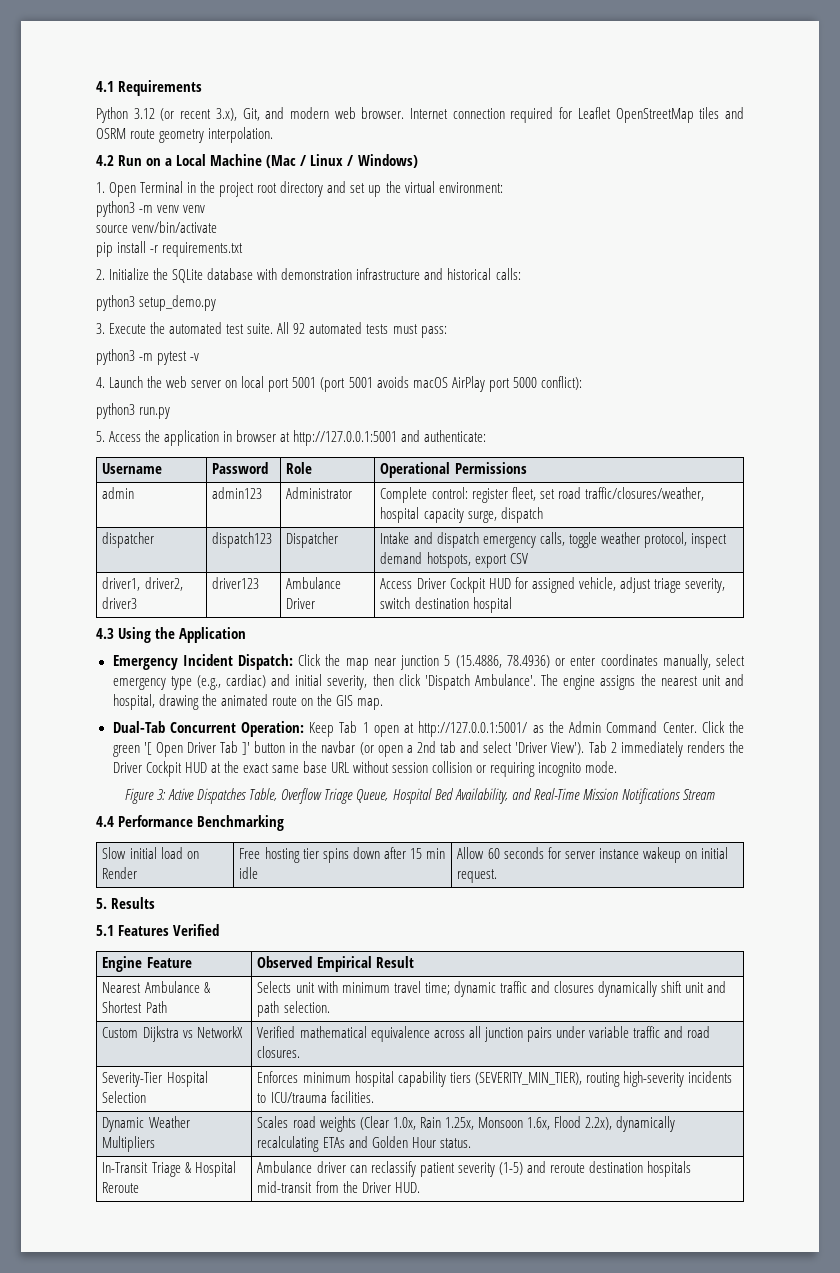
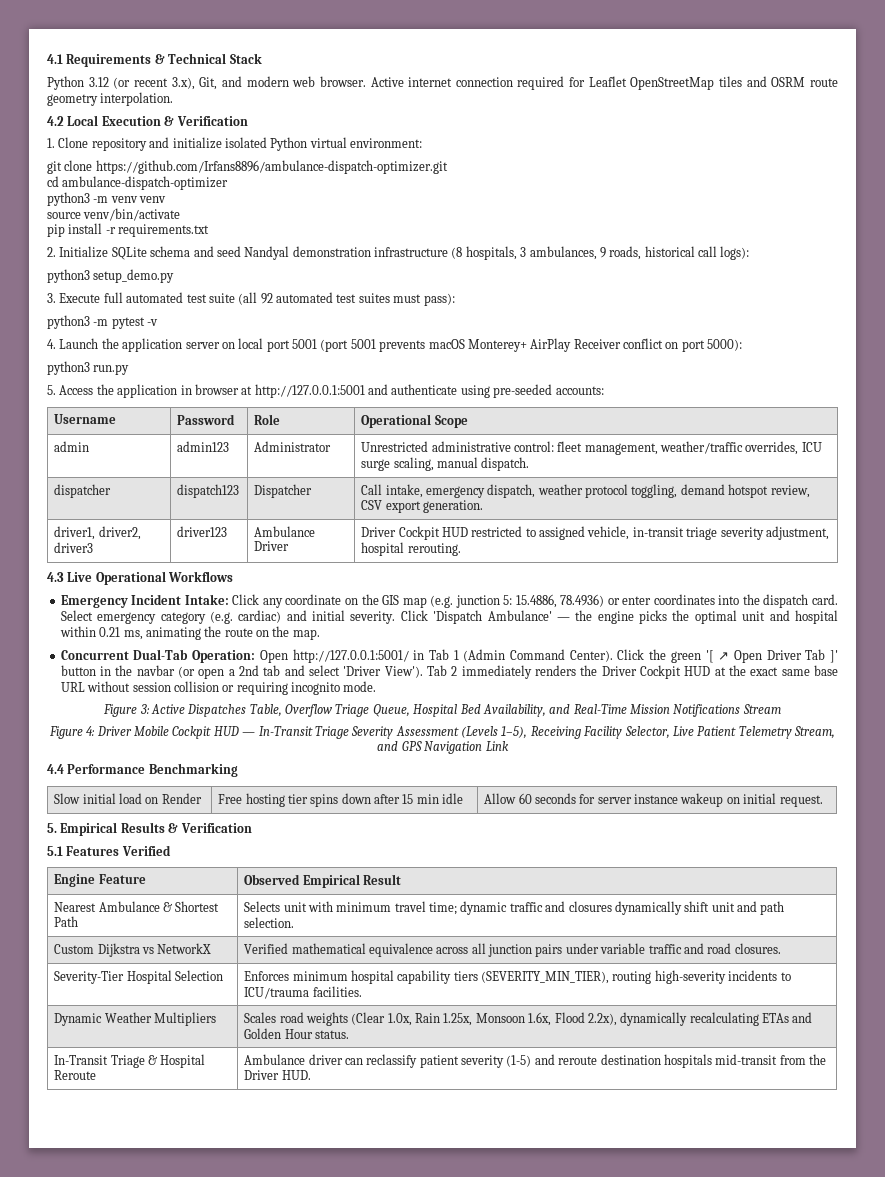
(203, 88) none -> [154,53,262,64] & Technical Stack
[410,108,449,119] Internet -> [370,77,453,87] Active internet
[118,154,418,168] [96,181,503,197] Run on a Local Machine (Mac / Linux / Windows) // 1. Open Terminal in the project root directory and set up the virtual environment: -> [67,115,248,126] [47,137,422,151] [47,160,448,174] [47,176,229,190] Local Execution & Verification // 1. Clone repository and initialize isolated Python virtual environment: // git clone https://github.com/Irfans8896/ambulance-dispatch-optimizer.git // cd ambulance-dispatch-optimizer
[153,268,521,283] the SQLite database with demonstration infrastructure and historical calls: -> [111,246,750,260] SQLite schema and seed Nandyal demonstration infrastructure (8 hospitals, 3 ambulances, 9 roads, historical call logs):
[150,322,447,338] the automated test suite. All 92 automated tests must pass: -> [103,292,455,306] full automated test suite (all 92 automated test suites must pass):
[166,376,188,388] web -> [122,338,183,352] application
[376,376,582,392] avoids macOS AirPlay port 5000 conflict): -> [379,338,743,352] prevents macOS Monterey+ AirPlay Receiver conflict on port 5000):
[424,430,487,442] authenticate: -> [391,384,604,398] authenticate using pre-seeded accounts:
[454,462,527,474] Permissions -> [434,415,468,428] Scope
[380,487,704,503] [380,507,543,523] [102,532,155,548] [212,532,273,548] [286,532,339,548] [380,532,727,548] [380,552,528,568] Complete control: register fleet, set road traffic/closures/weather, hospital capacity surge, dispatch // dispatcher | dispatch123 | Dispatcher | Intake and dispatch emergency calls, toggle weather protocol, inspect demand hotspots, export CSV -> [361,441,822,455] [361,457,530,471] [54,484,112,498] [177,484,240,498] [254,484,313,498] [361,484,810,498] [361,500,483,513] Unrestricted administrative control: fleet management, weather/traffic overrides, ICU surge scaling, manual dispatch. // dispatcher | dispatch123 | Dispatcher | Call intake, emergency dispatch, weather protocol toggling, demand hotspot review, CSV export generation.
[380,577,725,593] [380,597,512,613] Access Driver Cockpit HUD for assigned vehicle, adjust triage severity, switch destination hospital -> [361,526,829,540] [361,542,461,556] Driver Cockpit HUD restricted to assigned vehicle, in-transit triage severity adjustment, hospital rerouting.
[118,627,247,643] Using the Application -> [67,571,234,585] Live Operational Workflows
[237,654,746,670] [112,674,744,690] [112,694,268,710] Dispatch: Click the map near junction 5 (15.4886, 78.4936) or enter coordinates manually, select emergency type (e.g., cardiac) and initial severity, then click 'Dispatch Ambulance'. The engine assigns the nearest unit and hospital, drawing the animated -> [184,594,839,608] [60,610,839,624] [59,626,222,640] Intake: Click any coordinate on the GIS map (e.g. junction 5: 15.4886, 78.4936) or enter coordinates into the dispatch card. Select emergency category (e.g. cardiac) and initial severity. Click 'Dispatch Ambulance' — the engine picks the optimal unit and hospital within 0.21 ms, animating the
[335,695,353,706] GIS -> (290, 631) none
[112,721,697,737] Dual-Tab Concurrent Operation: Keep Tab 1 open at http://127.0.0.1:5001/ as the Admin Command Center. -> [60,649,613,663] Concurrent Dual-Tab Operation: Open http://127.0.0.1:5001/ in Tab 1 (Admin Command Center).
(152, 748) none -> [718,652,730,660] ↗
(715, 794) none -> [48,726,836,739] [377,741,509,754] // Figure 4: Driver Mobile Cockpit HUD — In-Transit Triage Severity Assessment (Levels 1–5), Receiving Facility Selector, Live Patient Telemetry Stream, and GPS Navigation Link
(107, 903) none -> [60,822,118,836] Empirical
(156, 903) none -> [168,823,252,833] & Verification

